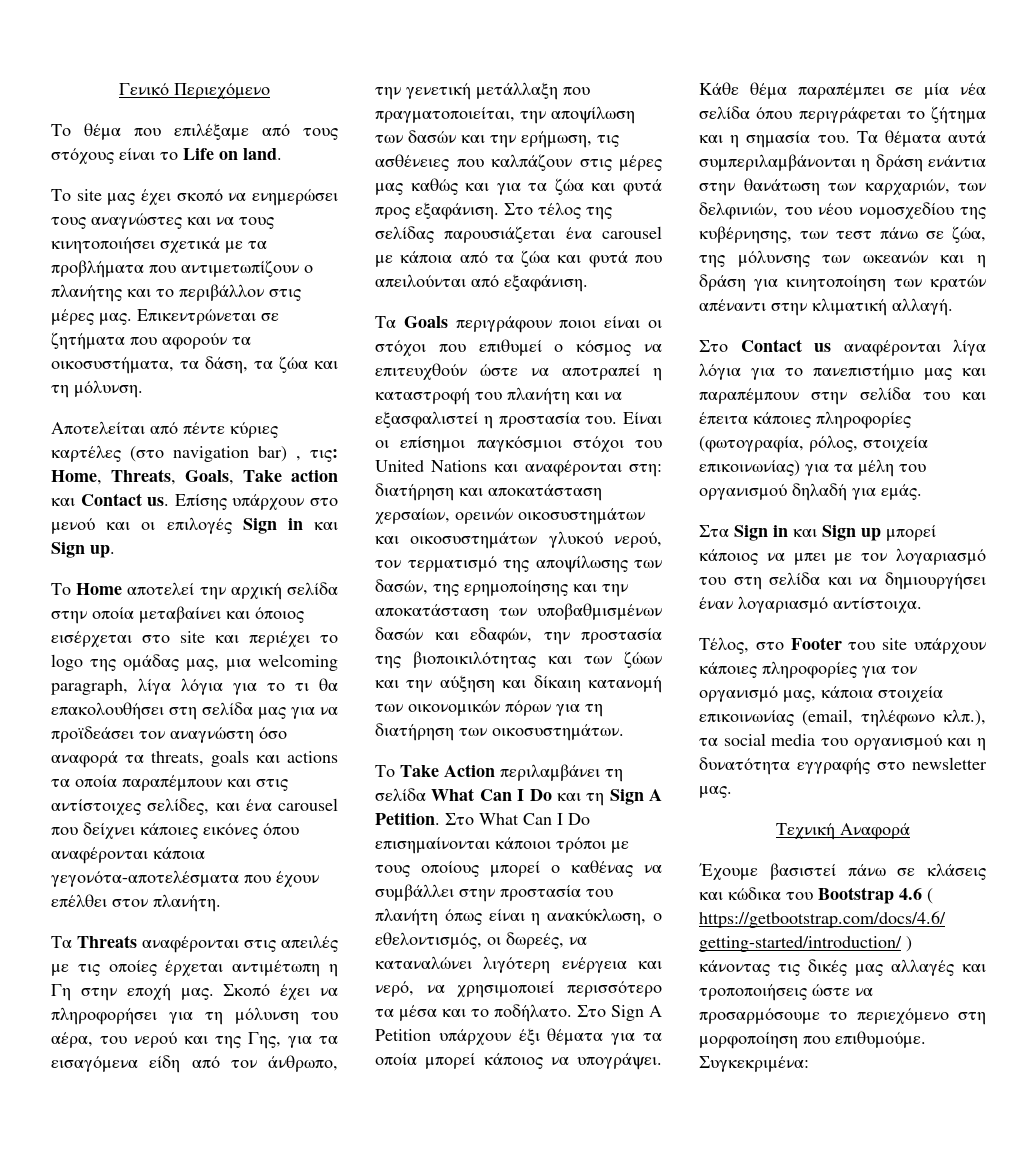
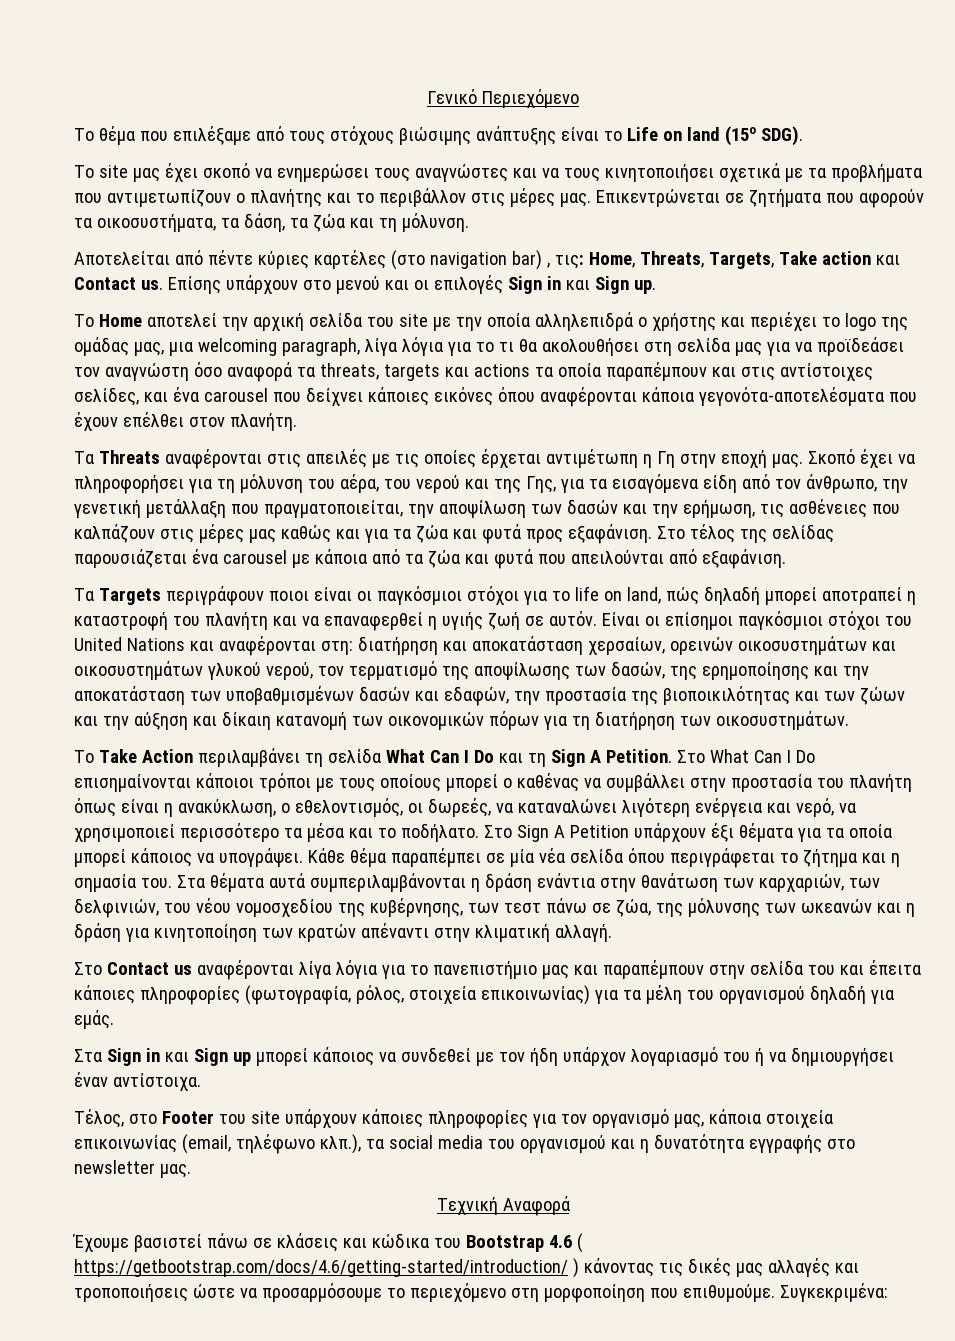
(114, 156) none -> [398,126,556,145] βιώσιμης ανάπτυξης
[243,148,282,160] land. -> [686,126,803,146] land (15ο SDG).
[185,470,234,485] Goals, -> [708,252,774,269] Targets,
[51,606,304,624] [51,631,205,647] στην οποία μεταβαίνει και όποιος εισέρχεται στο site -> [366,312,716,331] του site με την οποία αλληλεπιδρά ο χρήστης
[51,702,164,720] επακολουθήσει -> [541,338,639,356] ακολουθήσει
[211,750,249,767] goals -> [383,364,440,381] targets
[403,316,448,328] Goals -> [98,588,161,605] Targets
[375,339,662,356] [375,363,549,380] στόχοι που επιθυμεί ο κόσμος να επιτευχθούν ώστε να -> [376,586,817,605] παγκόσμιοι στόχοι για το life on land, πώς δηλαδή μπορεί
[375,411,618,429] εξασφαλιστεί η προστασία του. -> [323,611,597,631] επαναφερθεί η υγιής ζωή σε αυτόν.
[856,131,878,143] Τα -> [176,875,205,888] Στα
[793,553,826,565] μπει -> [400,1047,471,1062] συνδεθεί
[896,548,986,565] [699,572,852,590] λογαριασμό του στη σελίδα και -> [529,1047,764,1066] ήδη υπάρχον λογαριασμό του ή
[738,596,828,613] λογαριασμό -> (108, 1079) none

